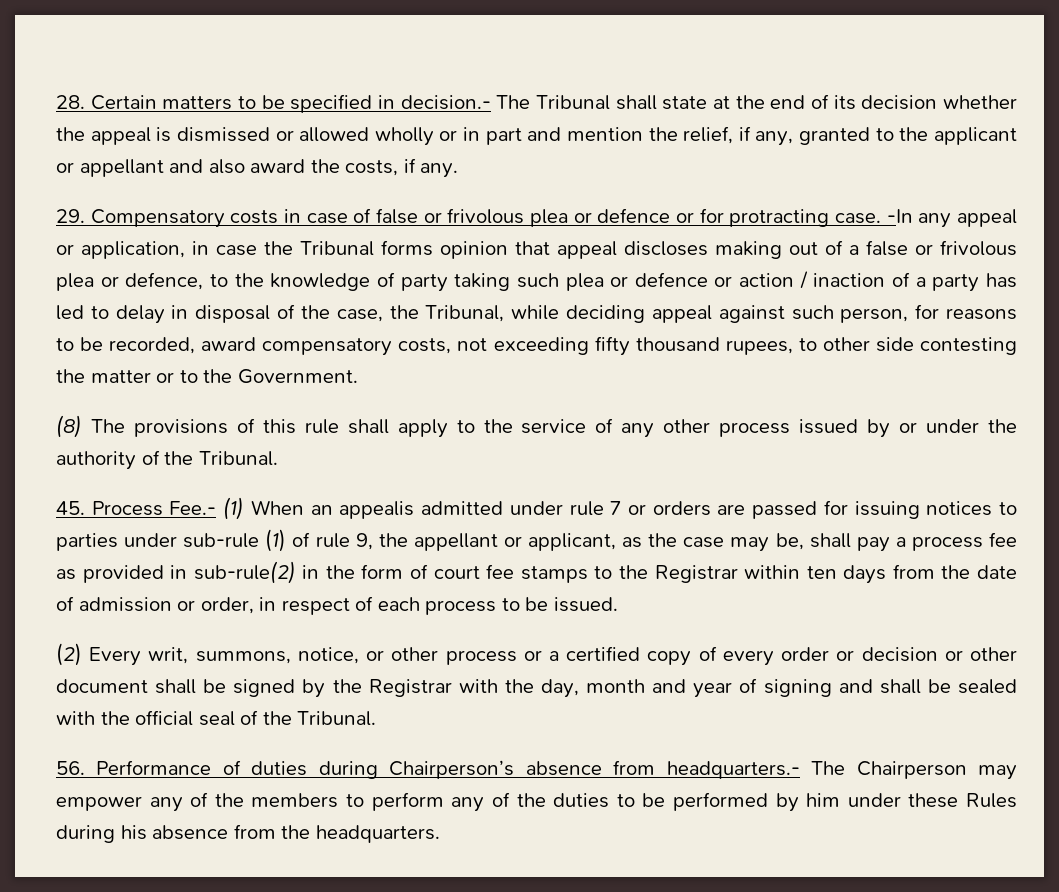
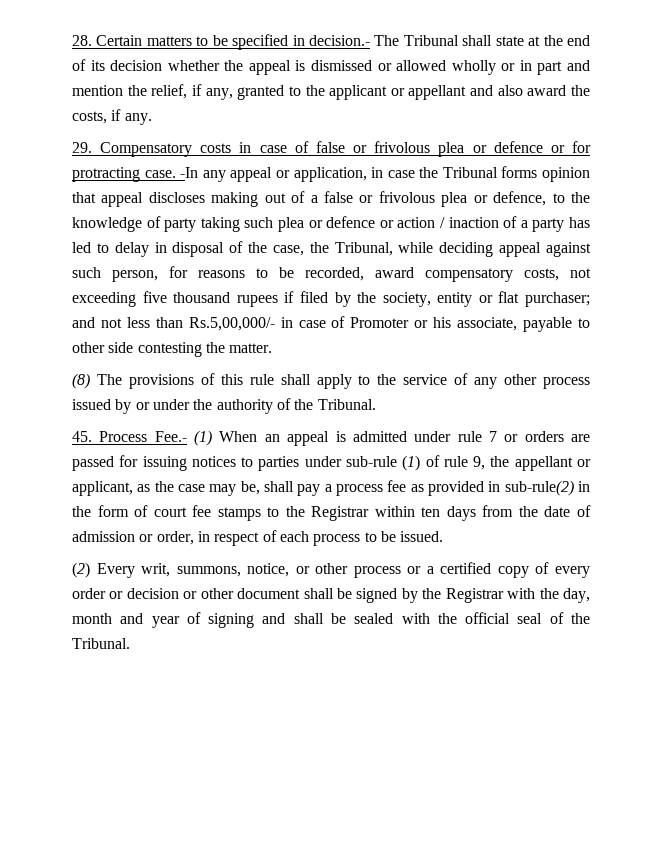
[594,336,793,356] fifty thousand rupees, -> [142,291,590,307] [72,316,573,332] five thousand rupees if filed by the society, entity or flat purchaser; and not less than Rs.5,00,000/- in case of Promoter or his associate, payable
[90,369,358,384] matter or to the Government. -> [229,343,273,353] matter.
[339,501,415,519] appealis -> [287,431,346,446] appeal is
[56,760,1018,780] [56,792,1017,812] [56,824,440,843] // 56. Performance of duties during Chairperson’s absence from headquarters.- The Chairperson may empower any of the members to perform any of the duties to be performed by him under these Rules during his absence from the headquarters. -> (130, 643) none

